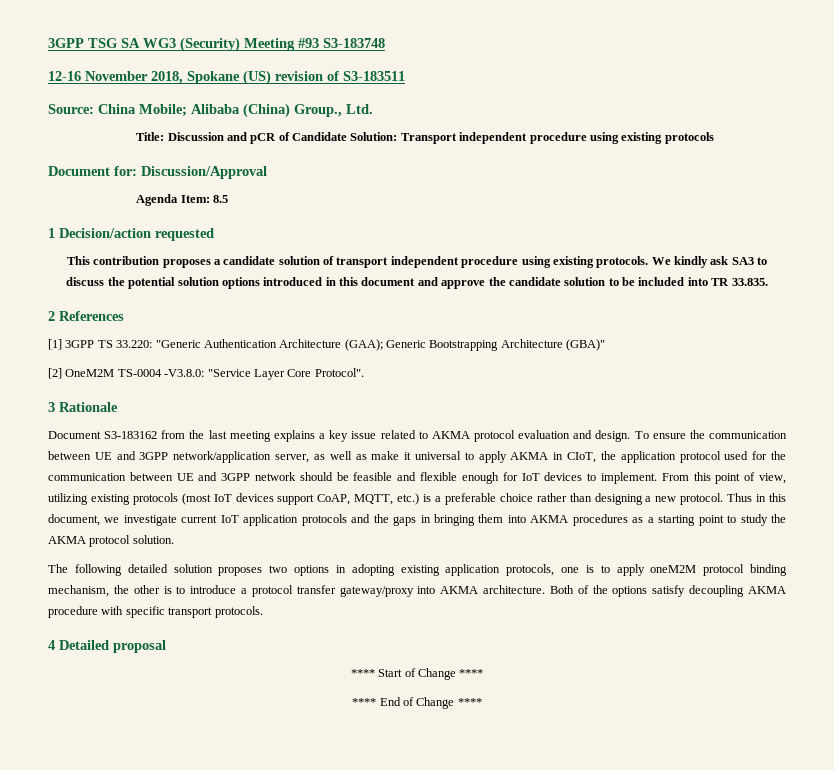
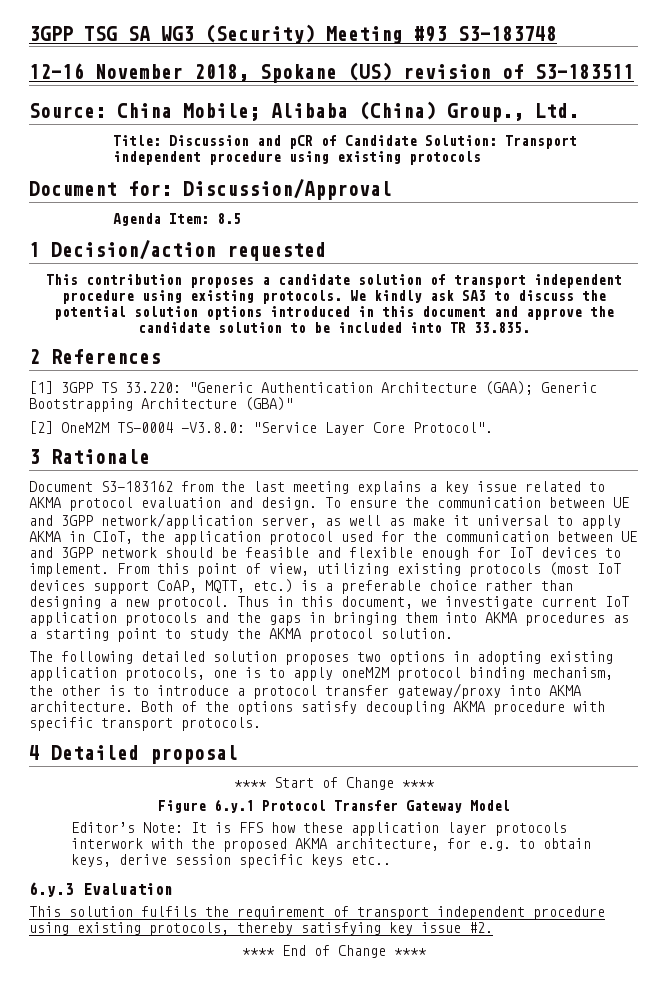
(484, 673) none -> [157,799,510,813] [71,822,568,836] [71,838,592,852] [71,854,392,868] [29,882,173,897] [29,906,605,920] [29,922,493,936] // Figure 6.y.1 Protocol Transfer Gateway Model // Editor’s Note: It is FFS how these application layer protocols interwork with the proposed AKMA architecture, for e.g. to obtain keys, derive session specific keys etc.. // 6.y.3 Evaluation // This solution fulfils the requirement of transport independent procedure using existing protocols, thereby satisfying key issue #2.

